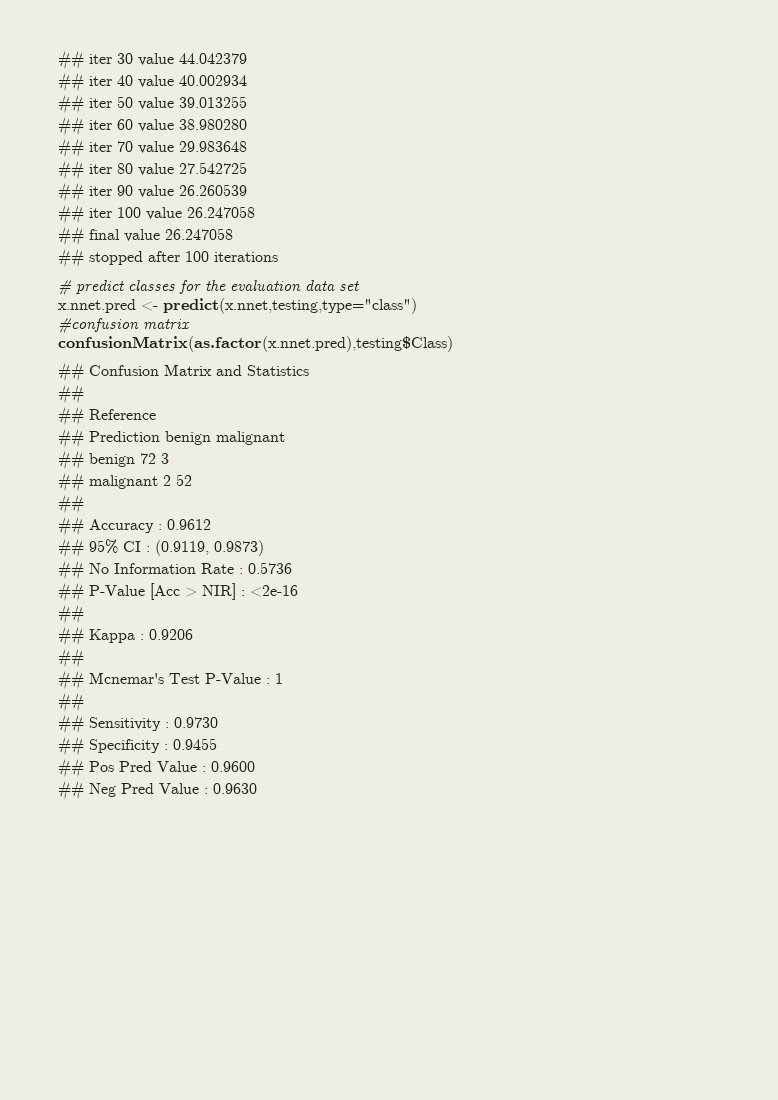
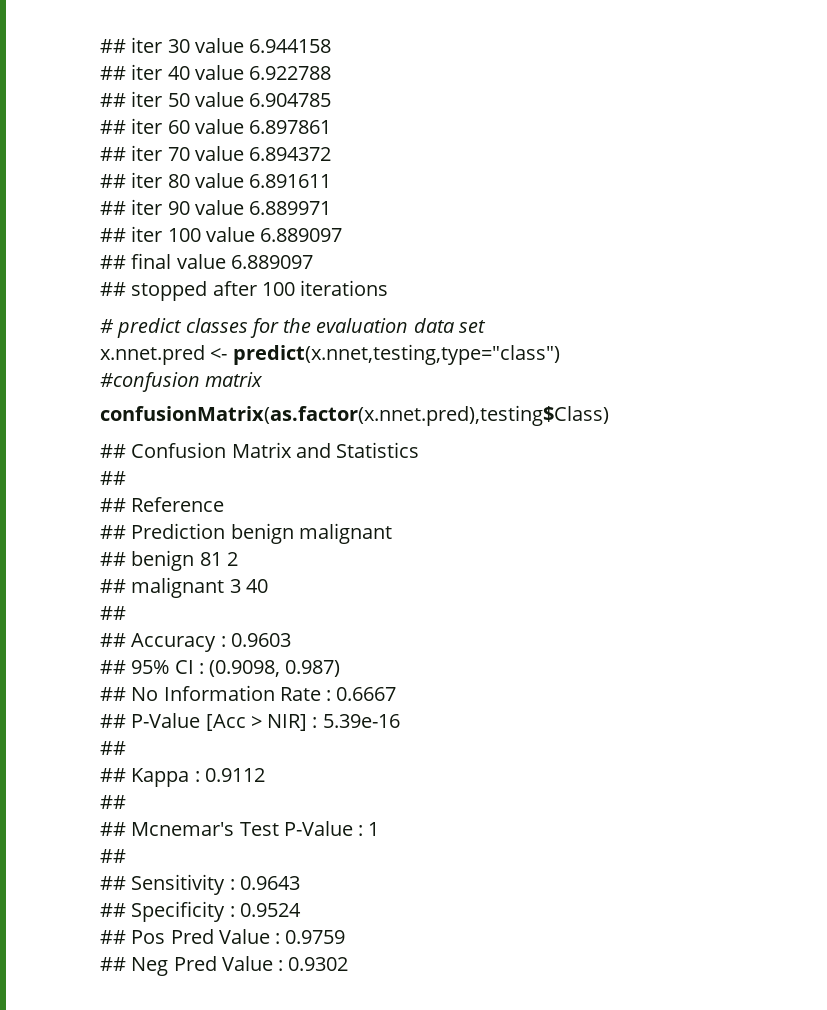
[179,53,247,64] 44.042379 -> [249,39,332,53] 6.944158
[179,75,247,86] 40.002934 -> [249,66,332,80] 6.922788
[179,96,247,108] 39.013255 -> [249,93,332,107] 6.904785
[179,119,247,130] 38.980280 -> [249,120,332,134] 6.897861
[179,141,247,152] 29.983648 -> [249,147,332,161] 6.894372
[179,162,247,174] 27.542725 -> [249,174,332,188] 6.891611
[179,184,247,196] 26.260539 -> [249,201,332,215] 6.889971
[187,206,255,218] 26.247058 -> [260,228,343,242] 6.889097
[165,228,233,240] 26.247058 -> [230,255,313,269] 6.889097
[140,453,169,464] 72 3 -> [199,552,238,566] 81 2
[163,474,192,486] 2 52 -> [229,579,268,593] 3 40
[167,519,211,530] 0.9612 -> [230,633,291,647] 0.9603
[155,540,264,556] (0.9119, 0.9873) -> [209,660,341,677] (0.9098, 0.987)
[248,562,292,574] 0.5736 -> [336,687,397,701] 0.6667
[250,585,298,597] <2e-16 -> [322,714,400,728] 5.39e-16
[149,629,193,640] 0.9206 -> [204,768,265,782] 0.9112
[174,717,218,728] 0.9730 -> [239,876,300,890] 0.9643
[173,738,217,750] 0.9455 -> [239,903,301,917] 0.9524
[211,761,255,772] 0.9600 -> [285,930,346,944] 0.9759
[213,783,257,794] 0.9630 -> [288,957,349,971] 0.9302

